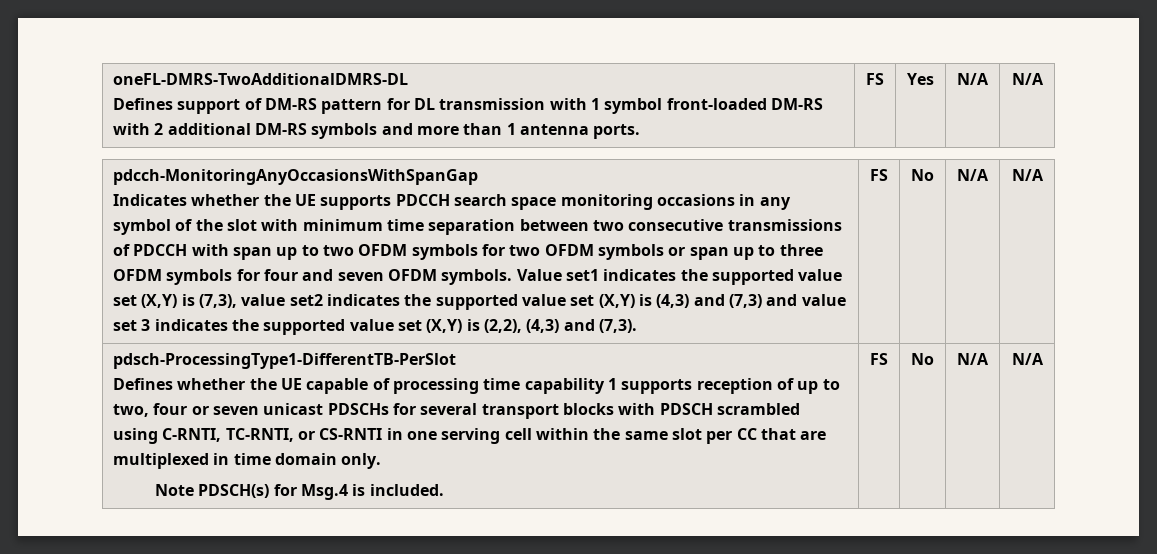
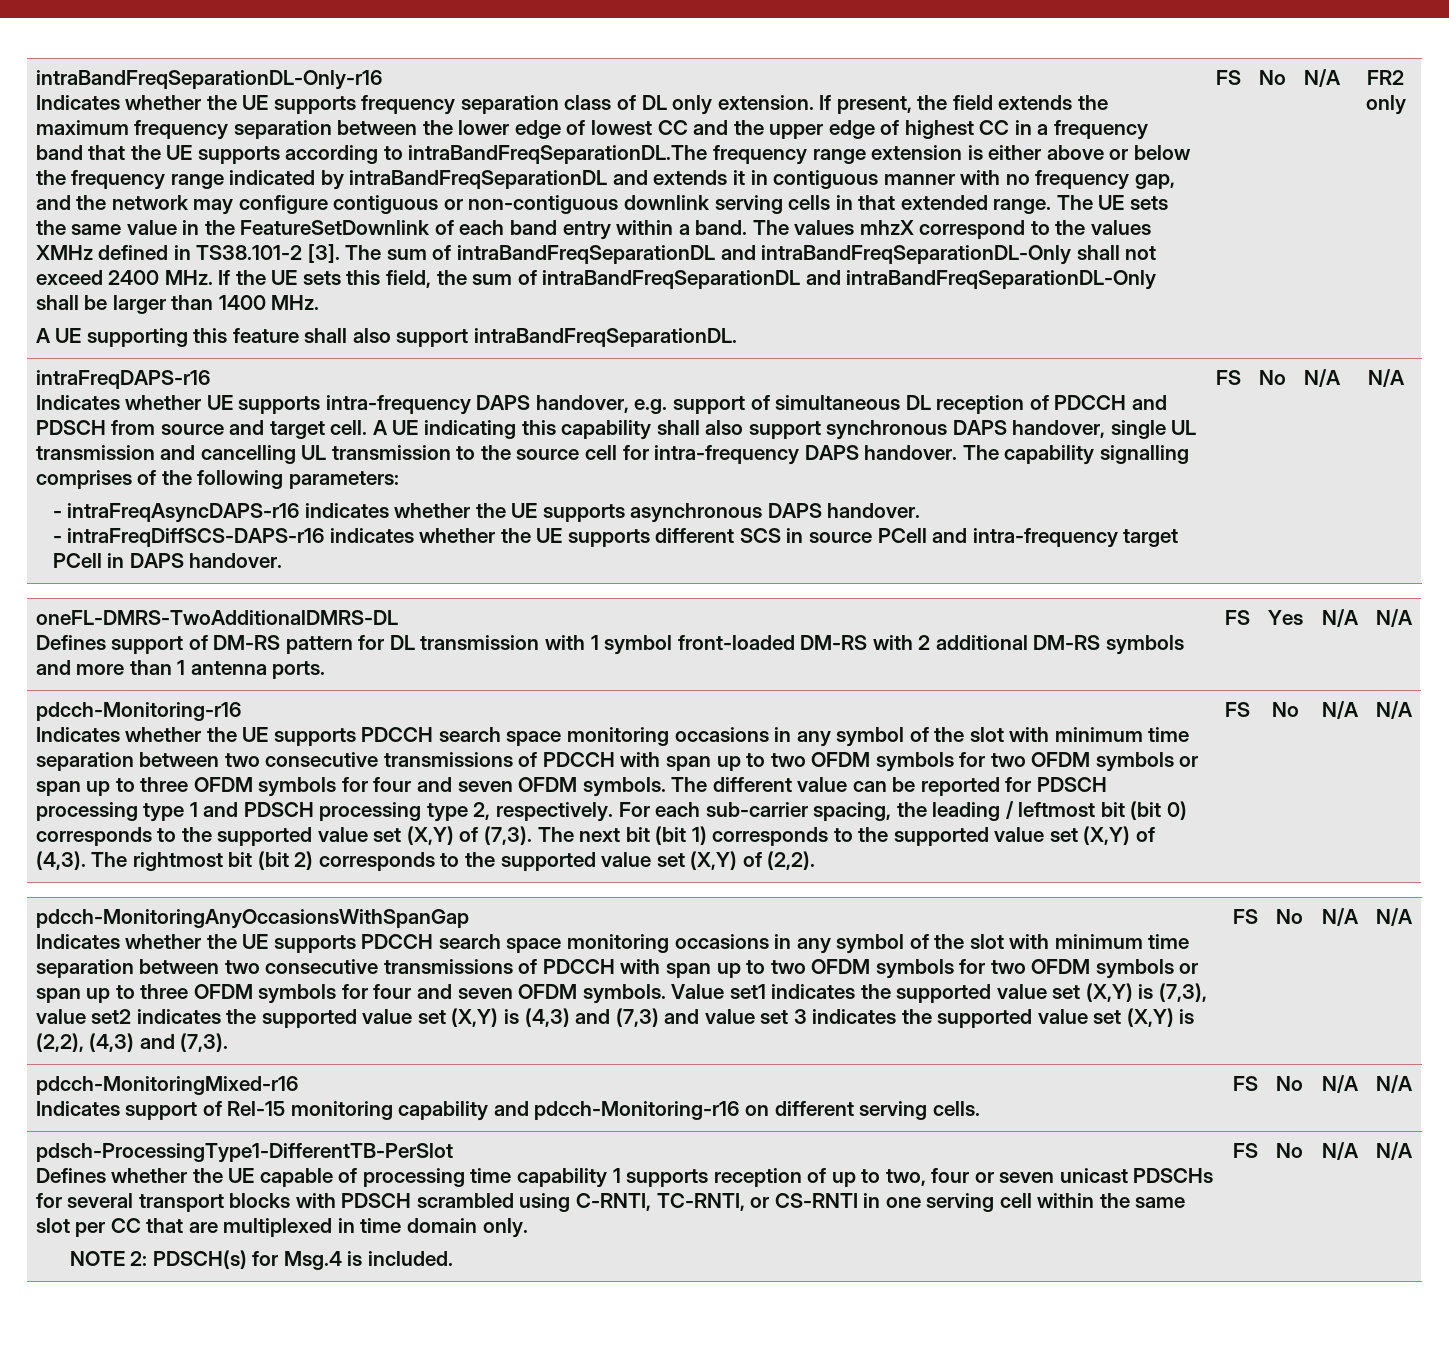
(113, 79) none -> [35,70,382,90] [35,95,1108,115] [35,120,1148,140] [35,145,1191,165] [35,170,1175,190] [35,195,1168,215] [35,220,1151,240] [35,244,1157,265] [35,270,1157,290] [35,295,320,314] [35,328,737,347] [1215,70,1241,85] [1258,70,1286,85] [1304,69,1341,87] [1367,70,1404,85] [1365,95,1406,115] [35,370,210,389] [35,395,1167,415] [35,420,1197,440] [35,445,1189,465] [35,470,399,489] [52,503,921,523] [52,528,1179,548] [52,553,283,568] [1215,370,1241,385] [1258,370,1286,385] [1304,369,1341,387] [1367,369,1405,387] intraBandFreqSeparationDL-Only-r16 // Indicates whether the UE supports frequency separation class of DL only extension. If present, the field extends the maximum frequency separation between the lower edge of lowest CC and the upper edge of highest CC in a frequency band that the UE supports according to intraBandFreqSeparationDL.The frequency range extension is either above or below the frequency range indicated by intraBandFreqSeparationDL and extends it in contiguous manner with no frequency gap, and the network may configure contiguous or non-contiguous downlink serving cells in that extended range. The UE sets the same value in the FeatureSetDownlink of each band entry within a band. The values mhzX correspond to the values XMHz defined in TS38.101-2 [3]. The sum of intraBandFreqSeparationDL and intraBandFreqSeparationDL-Only shall not exceed 2400 MHz. If the UE sets this field, the sum of intraBandFreqSeparationDL and intraBandFreqSeparationDL-Only shall be larger than 1400 MHz. // A UE supporting this feature shall also support intraBandFreqSeparationDL. | FS | No | N/A | FR2 only // intraFreqDAPS-r16 // Indicates whether UE supports intra-frequency DAPS handover, e.g. support of simultaneous DL reception of PDCCH and PDSCH from source and target cell. A UE indicating this capability shall also support synchronous DAPS handover, single UL transmission and cancelling UL transmission to the source cell for intra-frequency DAPS handover. The capability signalling comprises of the following parameters: // - intraFreqAsyncDAPS-r16 indicates whether the UE supports asynchronous DAPS handover. // - intraFreqDiffSCS-DAPS-r16 indicates whether the UE supports different SCS in source PCell and intra-frequency target PCell in DAPS handover. | FS | No | N/A | N/A //
(1044, 79) none -> [35,702,241,721] [35,727,1190,747] [35,752,1199,772] [35,777,1107,797] [35,801,1187,822] [35,826,1155,846] [35,851,816,871] [1224,702,1250,717] [1272,702,1299,717] [1321,701,1359,719] [1375,701,1413,719] // pdcch-Monitoring-r16 // Indicates whether the UE supports PDCCH search space monitoring occasions in any symbol of the slot with minimum time separation between two consecutive transmissions of PDCCH with span up to two OFDM symbols for two OFDM symbols or span up to three OFDM symbols for four and seven OFDM symbols. The different value can be reported for PDSCH processing type 1 and PDSCH processing type 2, respectively. For each sub-carrier spacing, the leading / leftmost bit (bit 0) corresponds to the supported value set (X,Y) of (7,3). The next bit (bit 1) corresponds to the supported value set (X,Y) of (4,3). The rightmost bit (bit 2) corresponds to the supported value set (X,Y) of (2,2). | FS | No | N/A | N/A
(1044, 175) none -> [35,1076,298,1095] [35,1101,980,1121] [1232,1076,1258,1091] [1276,1076,1303,1091] [1321,1075,1359,1093] [1376,1075,1413,1093] // pdcch-MonitoringMixed-r16 // Indicates support of Rel-15 monitoring capability and pdcch-Monitoring-r16 on different serving cells. | FS | No | N/A | N/A
[155,484,195,496] Note -> [69,1251,148,1266] NOTE 2:

